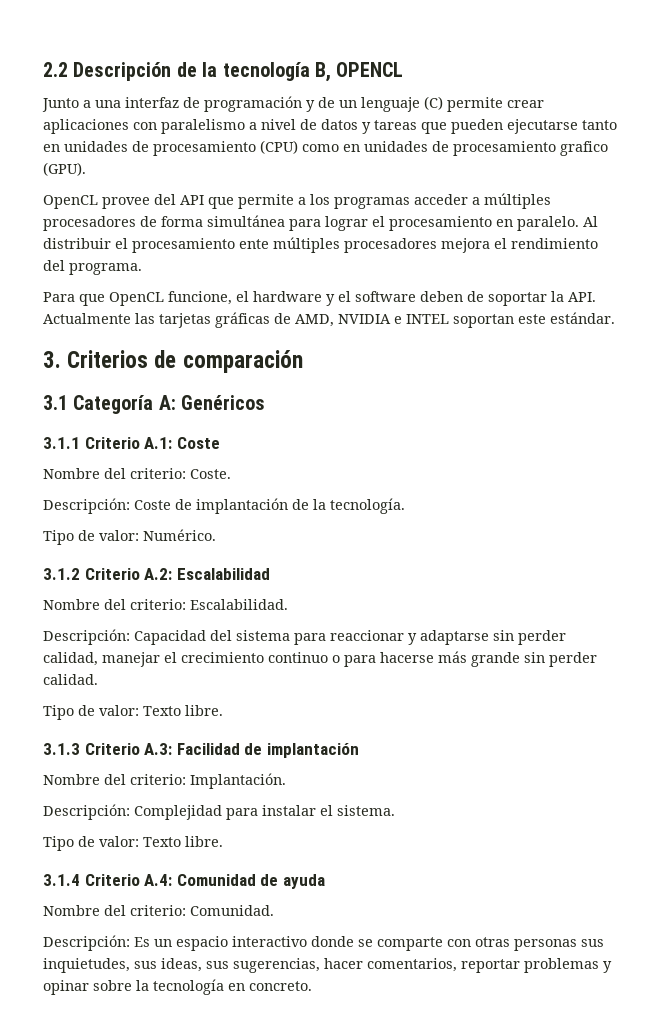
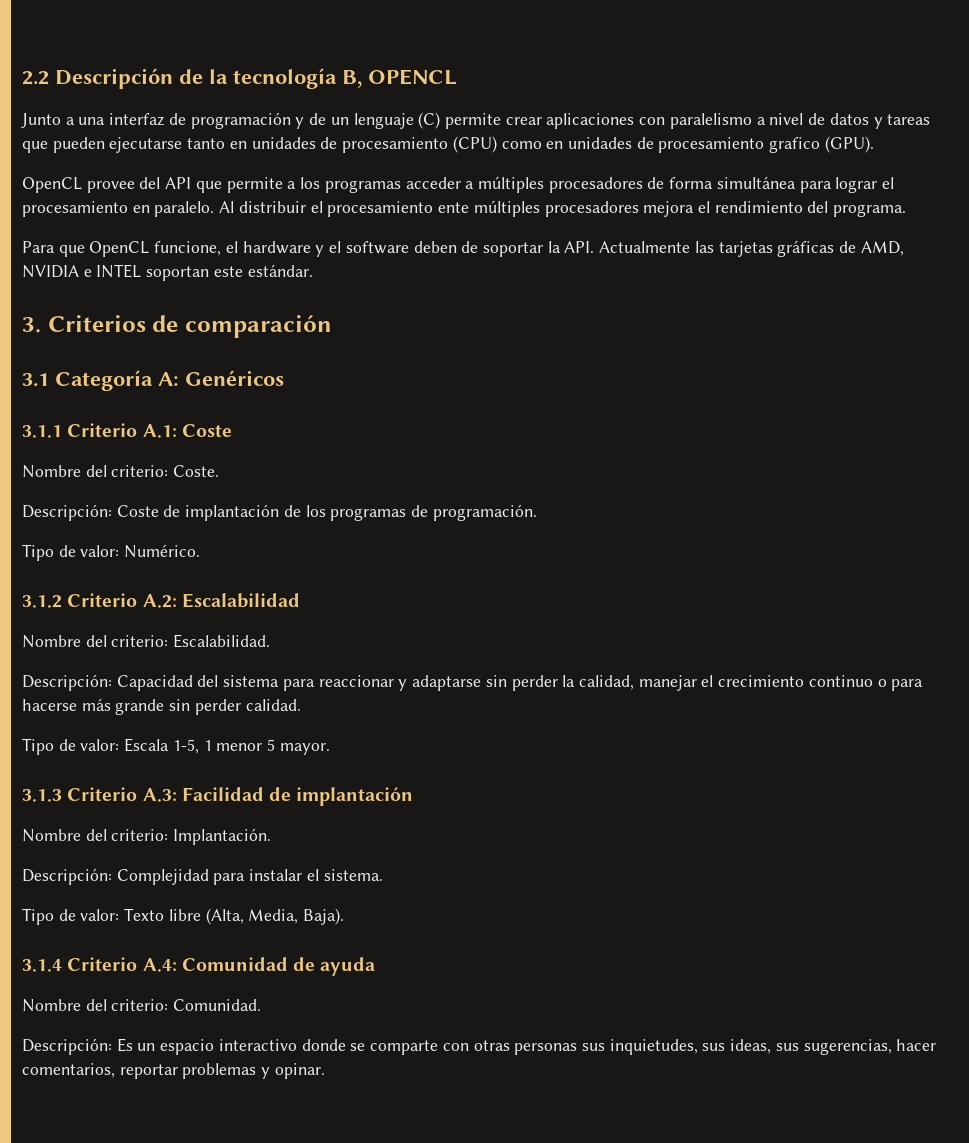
[313,498,405,514] la tecnología. -> [305,504,537,521] los programas de programación.
(566, 637) none -> [562,675,576,687] la
[143,705,223,716] Texto libre. -> [124,738,330,755] Escala 1-5, 1 menor 5 mayor.
[185,836,223,847] libre. -> [168,908,345,925] libre (Alta, Media, Baja).
[43,979,312,995] opinar sobre la tecnología en concreto. -> [274,1063,325,1079] opinar.

